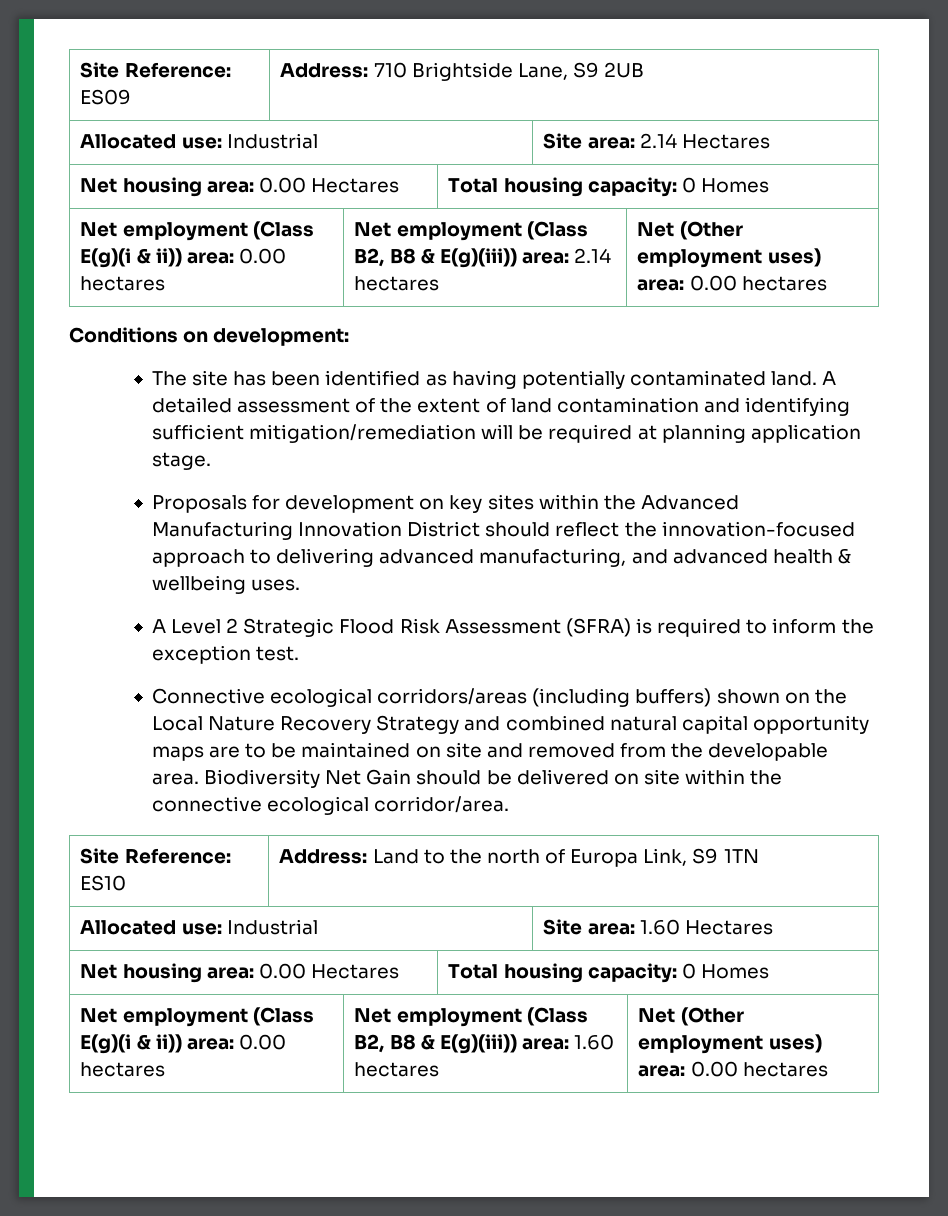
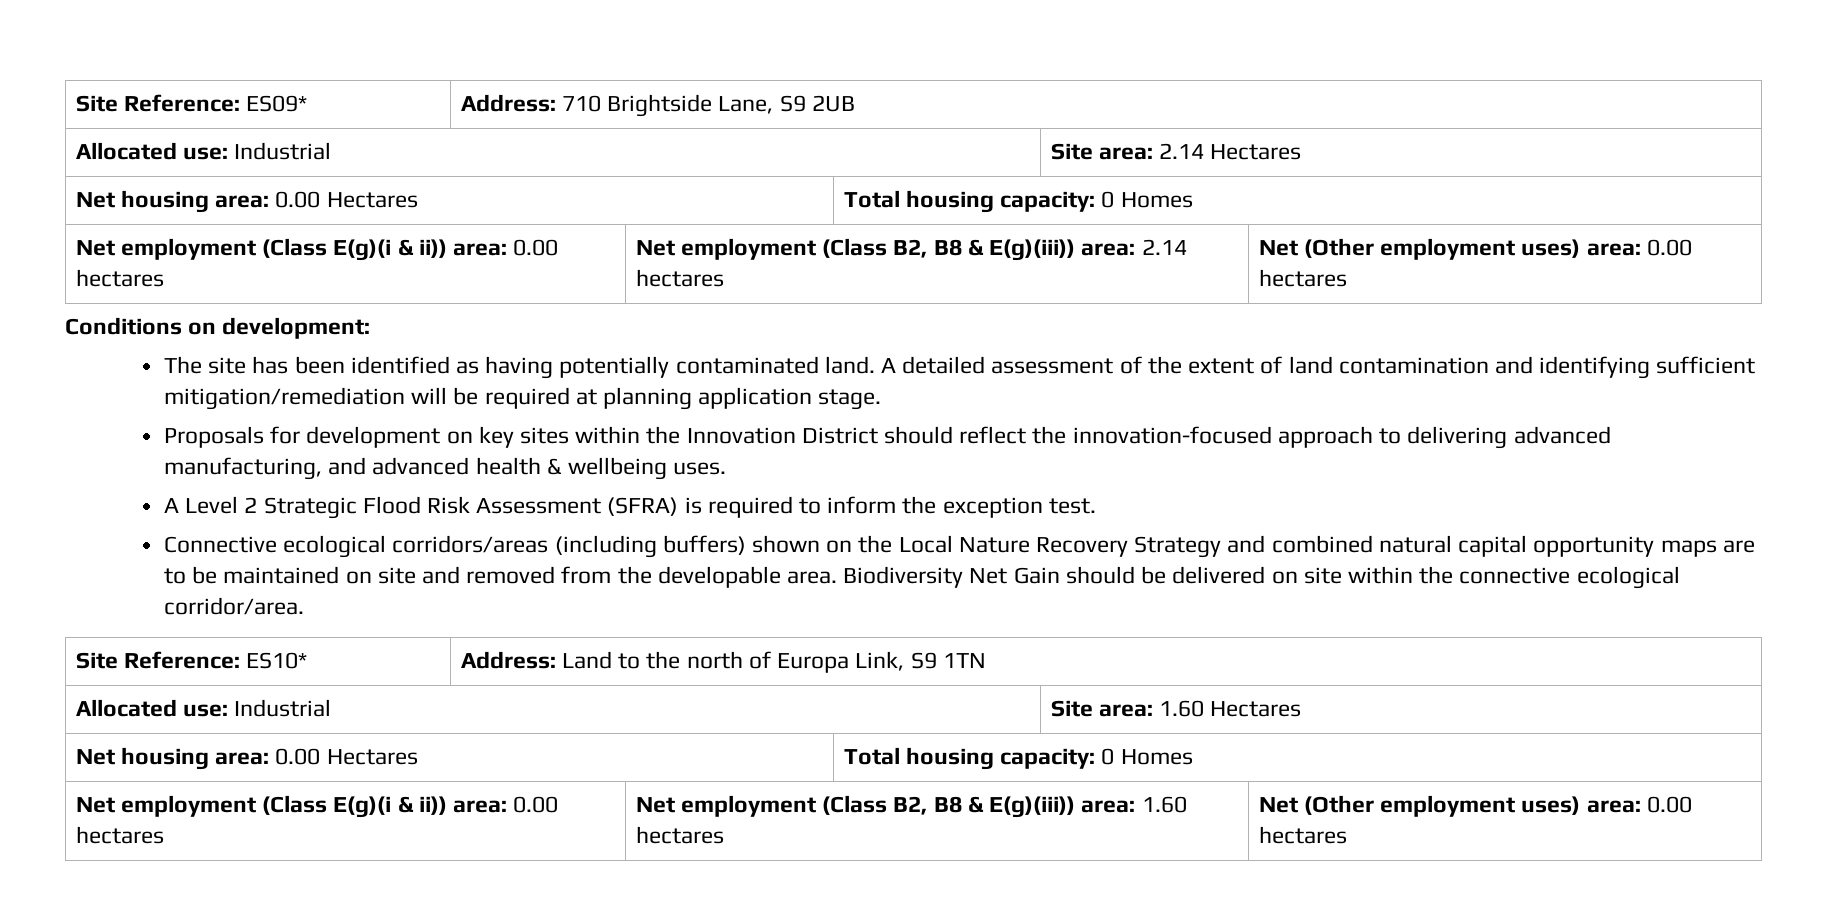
[80,62,231,78] [80,89,132,105] Site Reference: ES09 -> [75,94,308,112] Site Reference: ES09*
[640,495,739,510] [151,521,293,540] Advanced Manufacturing -> (681, 435) none
[80,875,127,891] ES10 -> [246,652,308,669] ES10*

